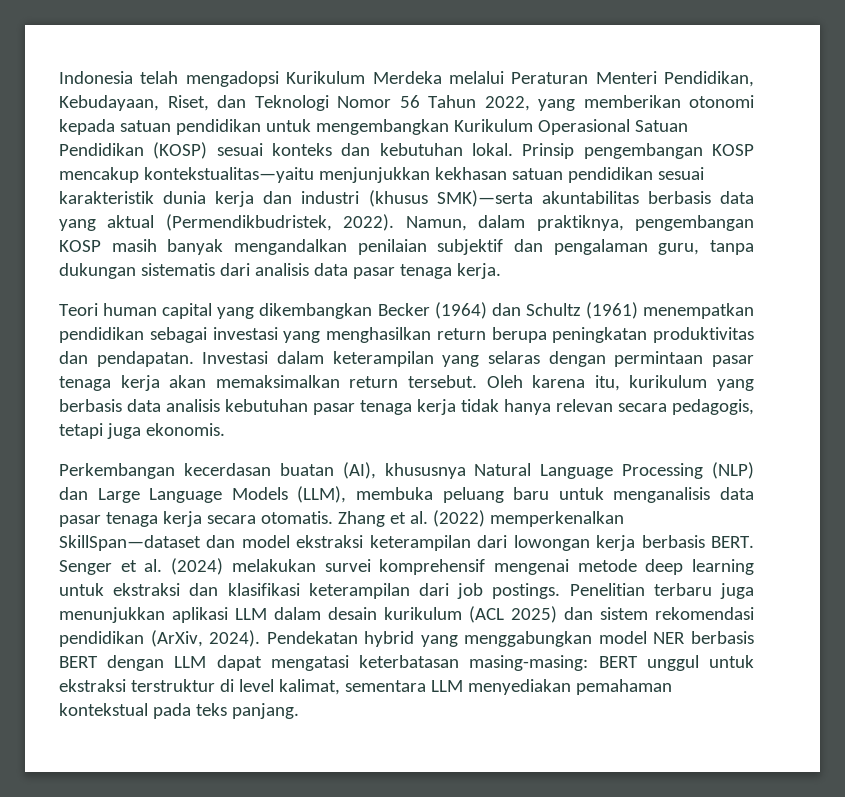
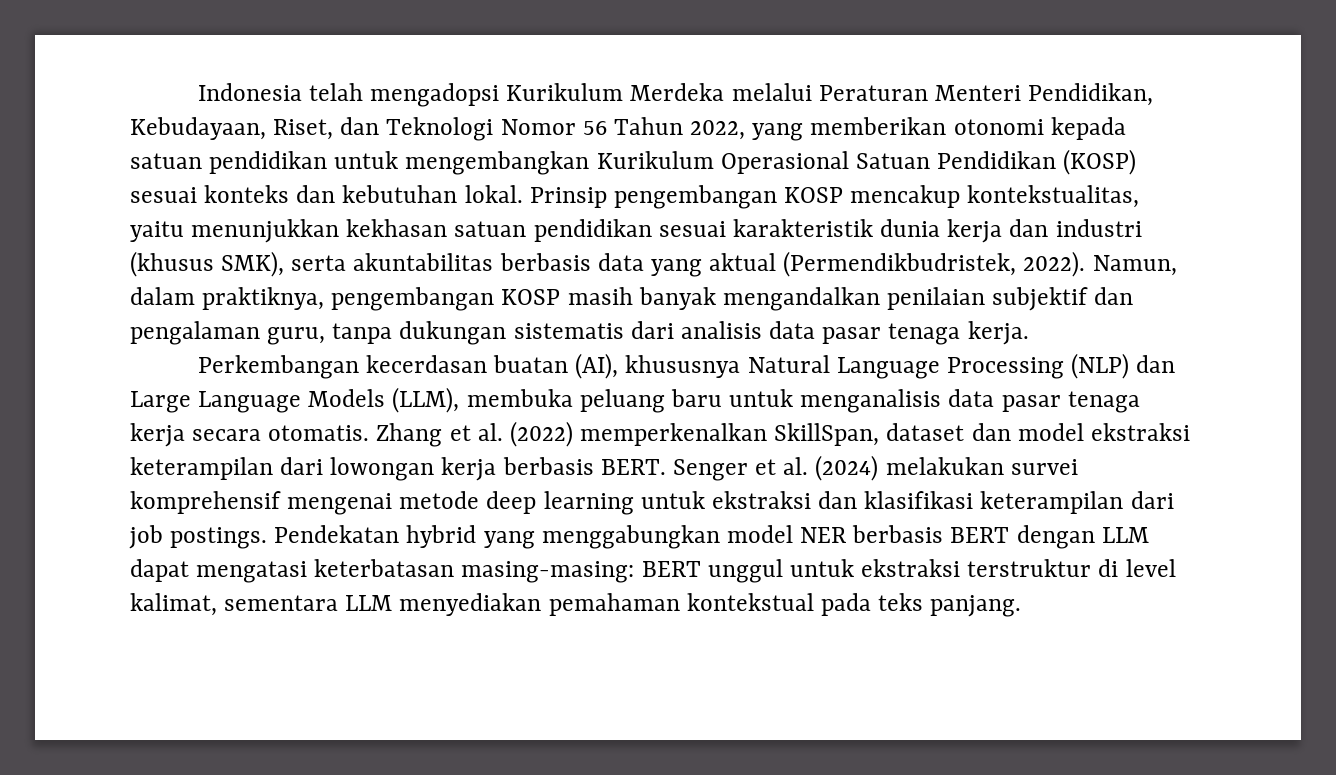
[143,167,430,183] kontekstualitas—yaitu menjunjukkan -> [967,185,1140,208] [130,219,340,243] kontekstualitas, yaitu menunjukkan
[436,190,533,207] SMK)—serta -> [221,251,347,277] SMK), serta
[59,302,755,319] [59,327,754,343] [59,351,754,367] [59,375,755,391] [59,399,754,415] [59,423,225,439] // Teori human capital yang dikembangkan Becker (1964) dan Schultz (1961) menempatkan pendidikan sebagai investasi yang menghasilkan return berupa peningkatan produktivitas dan pendapatan. Investasi dalam keterampilan yang selaras dengan permintaan pasar tenaga kerja akan memaksimalkan return tersebut. Oleh karena itu, kurikulum yang berbasis data analisis kebutuhan pasar tenaga kerja tidak hanya relevan secara pedagogis, tetapi juga ekonomis. -> (1029, 333) none
[59,535,201,551] SkillSpan—dataset -> [774,423,965,446] SkillSpan, dataset
[569,583,754,599] [59,606,754,623] [59,630,261,647] Penelitian terbaru juga menunjukkan aplikasi LLM dalam desain kurikulum (ACL 2025) dan sistem rekomendasi pendidikan (ArXiv, 2024). -> (268, 538) none

